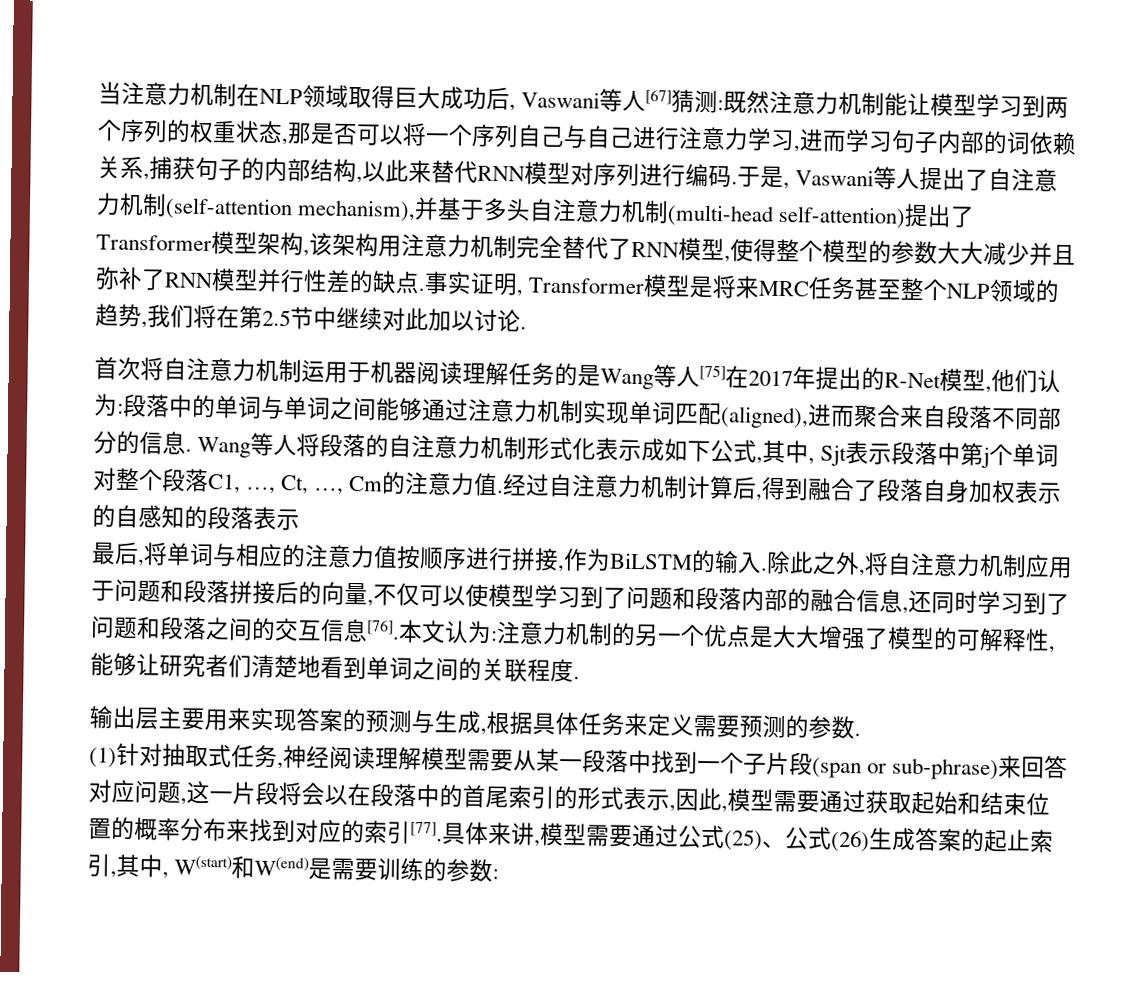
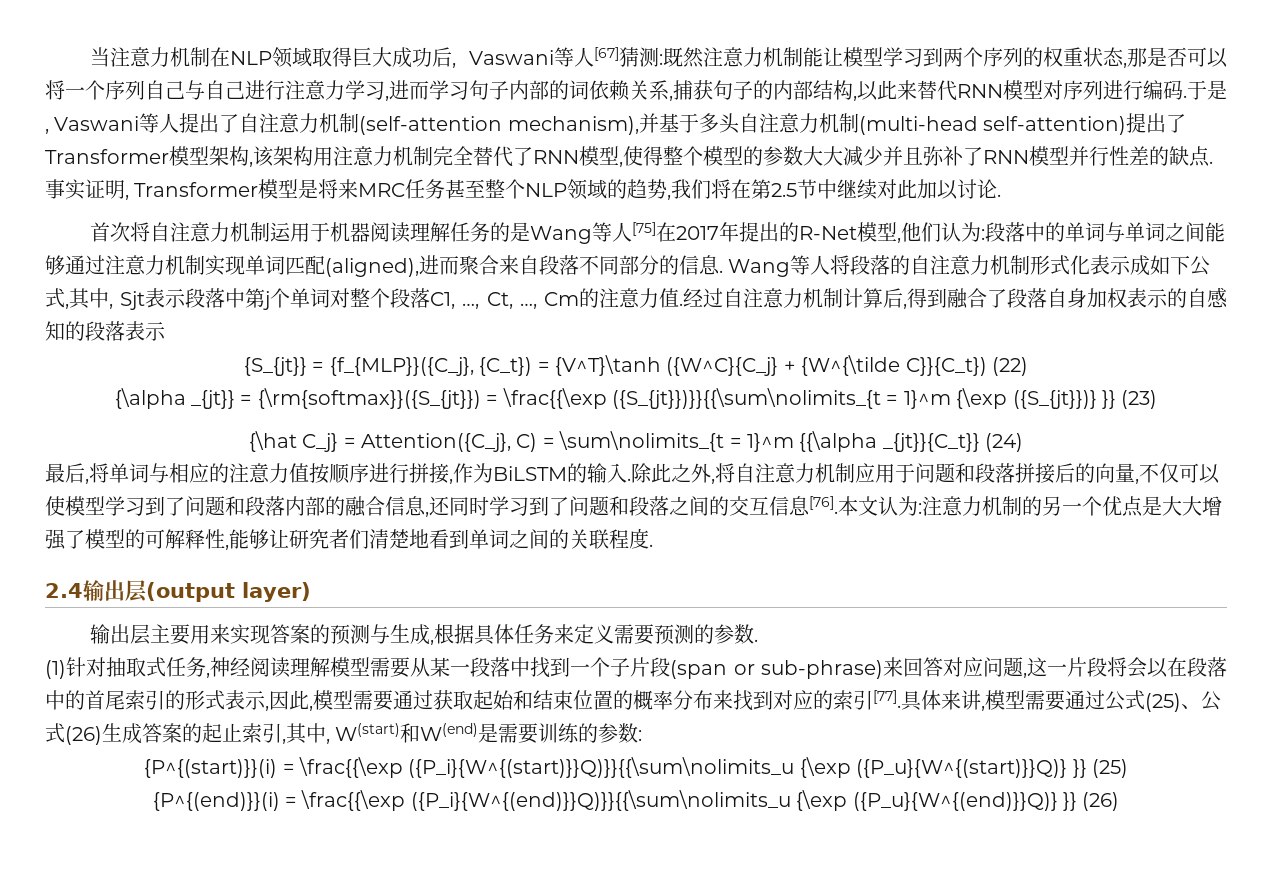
(300, 519) none -> [244,355,1028,376] [114,388,1158,409] [248,431,1024,452] // {S_{jt}} = {f_{MLP}}({C_j}, {C_t}) = {V^T}\tanh ({W^C}{C_j} + {W^{\tilde C}}{C_t}) (22) // {\alpha _{jt}} = {\rm{softmax}}({S_{jt}}) = \frac{{\exp ({S_{jt}})}}{{\sum\nolimits_{t = 1}^m {\exp ({S_{jt}})} }} (23) // {\hat C_j} = Attention({C_j}, C) = \sum\nolimits_{t = 1}^m {{\alpha _{jt}}{C_t}} (24)
(580, 678) none -> [45,580,311,602] // 2.4输出层(output layer)
(500, 874) none -> [144,757,1128,778] [152,790,1120,811] // {P^{(start)}}(i) = \frac{{\exp ({P_i}{W^{(start)}}Q)}}{{\sum\nolimits_u {\exp ({P_u}{W^{(start)}}Q)} }} (25) // {P^{(end)}}(i) = \frac{{\exp ({P_i}{W^{(end)}}Q)}}{{\sum\nolimits_u {\exp ({P_u}{W^{(end)}}Q)} }} (26)

